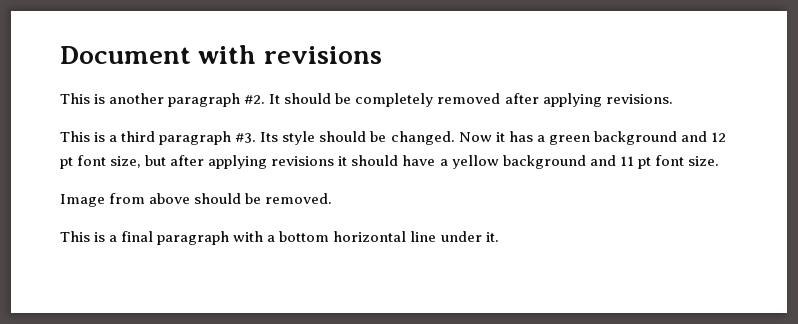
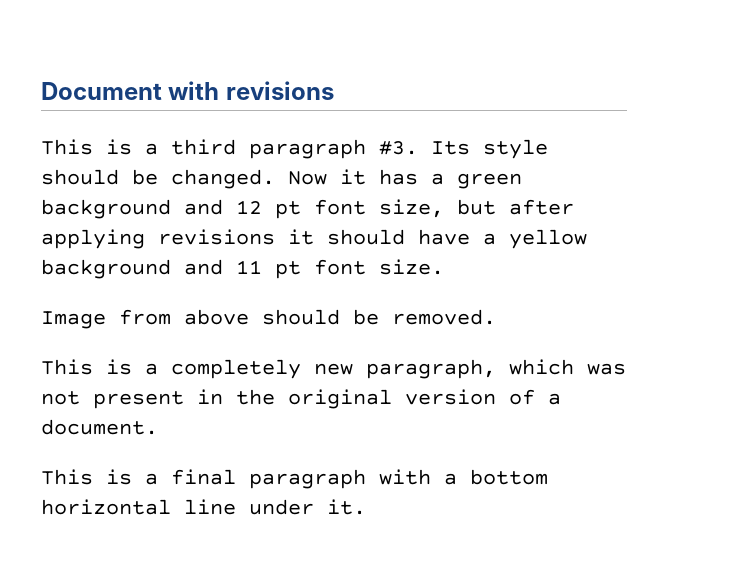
[60,93,673,107] // This is another paragraph #2. It should be completely removed after applying revisions. -> (334, 90) none
(333, 198) none -> [41,359,626,379] [41,389,561,409] [41,419,158,435] // This is a completely new paragraph, which was not present in the original version of a document.

